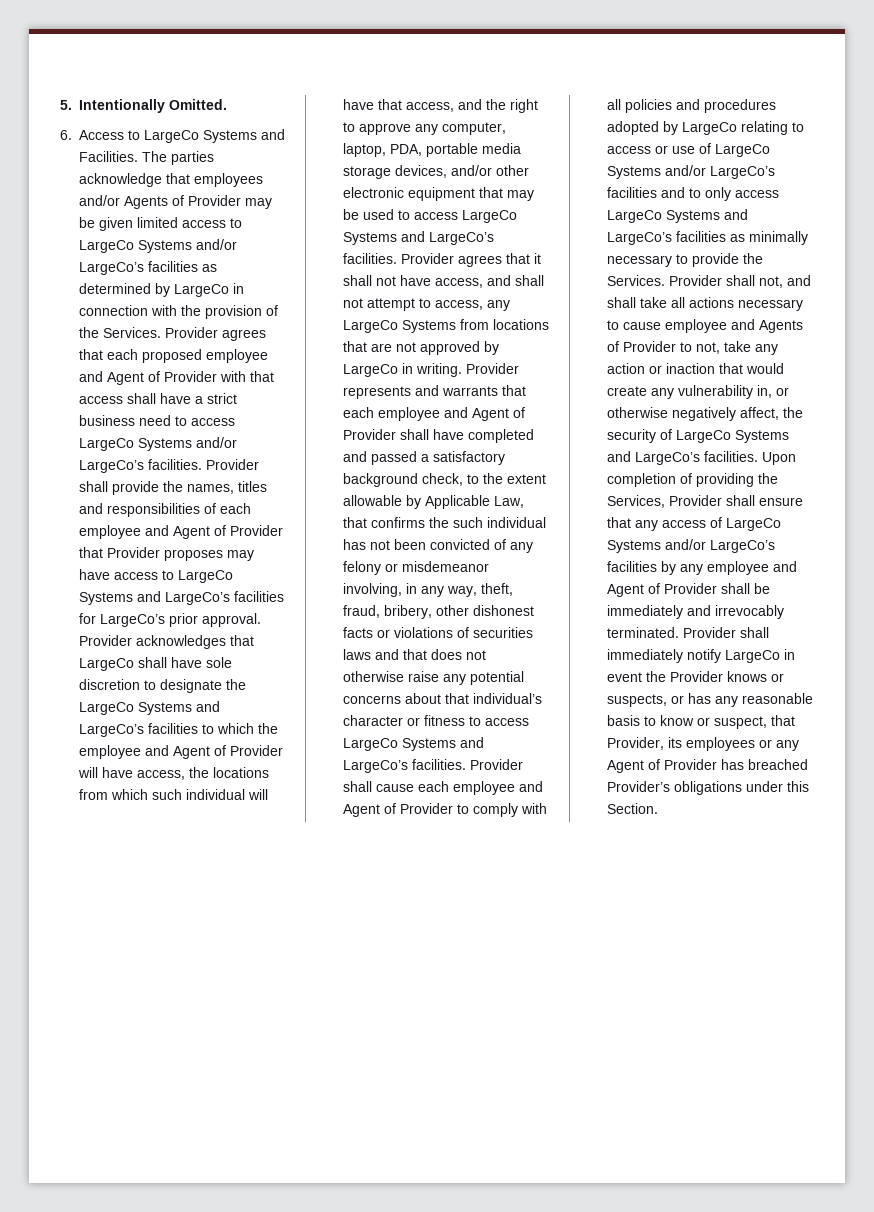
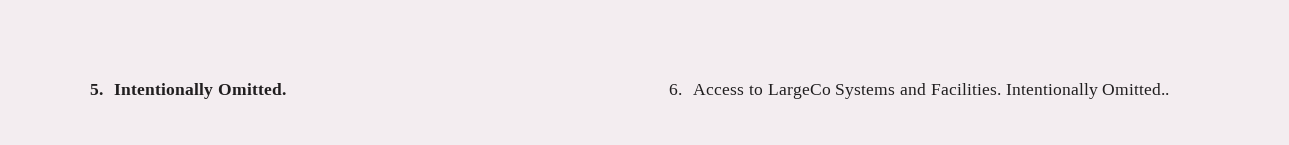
[142,151,214,165] [79,173,263,187] [79,195,272,209] [79,217,242,231] [79,239,237,253] [79,261,217,275] [79,283,244,297] [79,305,278,319] [79,327,266,341] [79,349,268,363] [79,371,274,385] [79,393,237,404] [79,415,235,426] [79,437,237,451] [79,459,259,473] [79,481,267,495] [79,503,251,517] [79,525,283,539] [79,547,254,561] [79,569,233,583] [79,591,284,605] [79,613,261,627] [79,635,254,649] [79,657,232,671] [79,679,246,693] [79,701,220,715] [79,723,278,737] [79,745,283,759] [78,767,269,780] [79,789,268,800] [343,99,538,113] [343,122,506,135] [343,143,521,157] [343,165,529,179] [343,187,534,201] [343,209,517,223] [343,231,494,245] [343,253,541,267] [343,275,544,288] [343,298,510,311] [343,319,549,333] [343,341,499,355] [343,363,519,377] [343,385,526,399] [343,407,525,421] [343,429,534,443] [343,451,505,465] [343,473,546,487] [343,495,524,509] [343,517,546,528] [343,539,533,553] [343,561,489,575] [343,583,513,597] [343,605,534,619] [343,627,533,638] [343,649,486,660] [343,671,524,685] [343,693,542,704] [343,715,529,726] [343,737,484,751] [343,759,523,773] [343,781,543,795] [343,803,547,817] [607,99,776,113] [607,121,804,135] [607,143,770,157] [607,165,775,179] [607,187,779,201] [607,209,748,223] [607,231,808,245] [607,253,763,267] [607,275,811,288] [607,297,803,311] [607,319,803,333] [607,341,778,355] [607,363,784,374] [607,385,789,399] [607,407,803,421] [607,429,789,443] [607,451,796,465] [607,473,778,487] [607,495,803,508] [607,517,781,531] [607,539,775,553] [607,561,797,575] [607,583,770,597] [607,605,784,619] [607,627,769,638] [607,649,795,663] [607,671,784,682] [607,693,813,707] [607,715,795,729] [607,737,799,751] [607,759,808,773] [607,781,809,795] [607,803,658,814] The parties acknowledge that employees and/or Agents of Provider may be given limited access to LargeCo Systems and/or LargeCo’s facilities as determined by LargeCo in connection with the provision of the Services. Provider agrees that each proposed employee and Agent of Provider with that access shall have a strict business need to access LargeCo Systems and/or LargeCo’s facilities. Provider shall provide the names, titles and responsibilities of each employee and Agent of Provider that Provider proposes may have access to LargeCo Systems and LargeCo’s facilities for LargeCo’s prior approval. Provider acknowledges that LargeCo shall have sole discretion to designate the LargeCo Systems and LargeCo’s facilities to which the employee and Agent of Provider will have access, the locations from which such individual will have that access, and the right to approve any computer, laptop, PDA, portable media storage devices, and/or other electronic equipment that may be used to access LargeCo Systems and LargeCo’s facilities. Provider agrees that it shall not have access, and shall not attempt to access, any LargeCo Systems from locations that are not approved by LargeCo in writing. Provider represents and warrants that each employee and Agent of Provider shall have completed and passed a satisfactory background check, to the extent allowable by Applicable Law, that confirms the such individual has not been convicted of any felony or misdemeanor involving, in any way, theft, fraud, bribery, other dishonest facts or violations of securities laws and that does not otherwise raise any potential concerns about that individual’s character or fitness to access LargeCo Systems and LargeCo’s facilities. Provider shall cause each employee and Agent of Provider to comply with all policies and procedures adopted by LargeCo relating to access or use of LargeCo Systems and/or LargeCo’s facilities and to only access LargeCo Systems and LargeCo’s facilities as minimally necessary to provide the Services. Provider shall not, and shall take all actions necessary to cause employee and Agents of Provider to not, take any action or inaction that would create any vulnerability in, or otherwise negatively affect, the security of LargeCo Systems and LargeCo’s facilities. Upon completion of providing the Services, Provider shall ensure that any access of LargeCo Systems and/or LargeCo’s facilities by any employee and Agent of Provider shall be immediately and irrevocably terminated. Provider shall immediately notify LargeCo in event the Provider knows or suspects, or has any reasonable basis to know or suspect, that Provider, its employees or any Agent of Provider has breached Provider’s obligations under this Section. -> [1005,83,1170,99] Intentionally Omitted..

